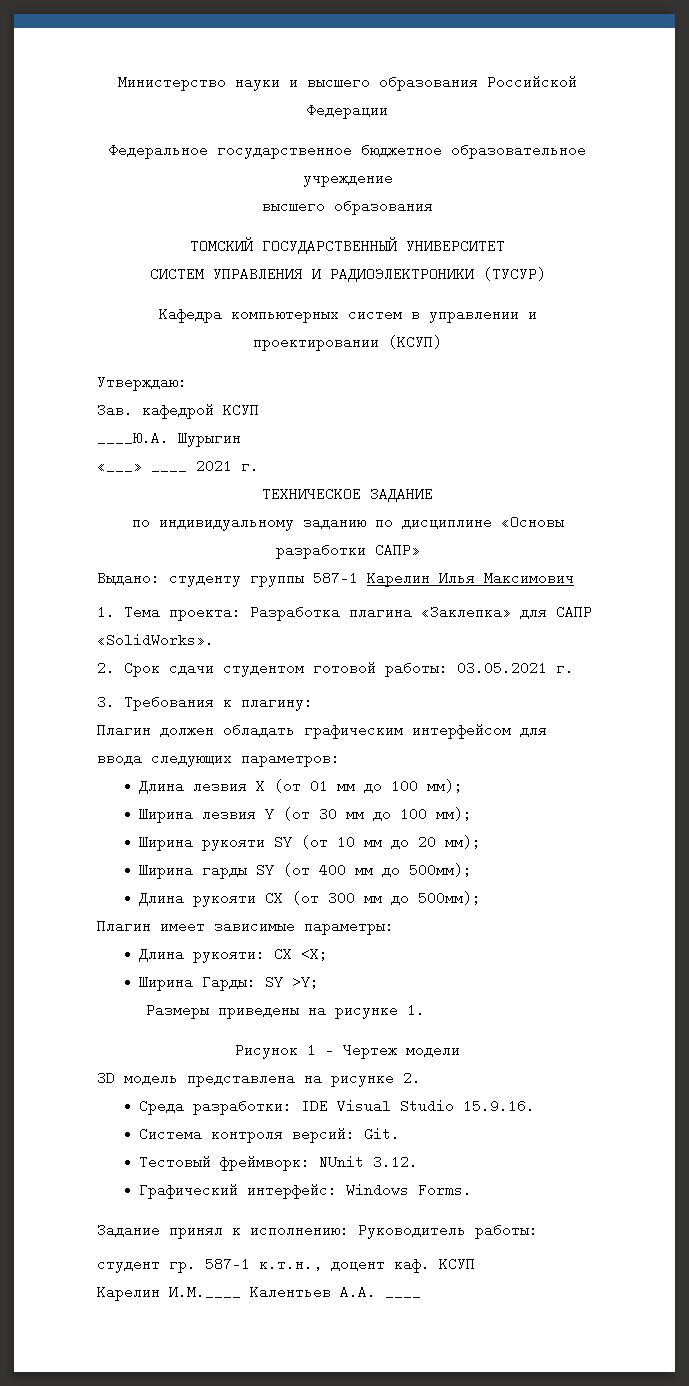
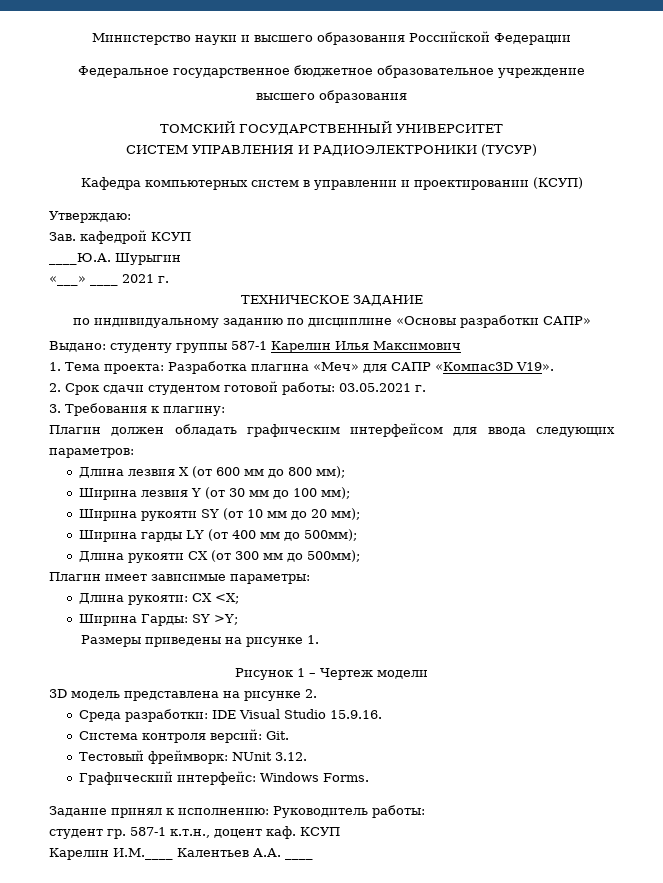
[421,603,511,620] «Заклепка» -> [313,362,359,371] «Меч»
[97,633,214,647] «SolidWorks». -> [435,362,554,371] «Компас3D V19».
[310,777,419,794] 01 мм до 100 -> [215,467,312,478] 600 мм до 800
[256,863,275,877] SY -> [185,530,204,539] LY

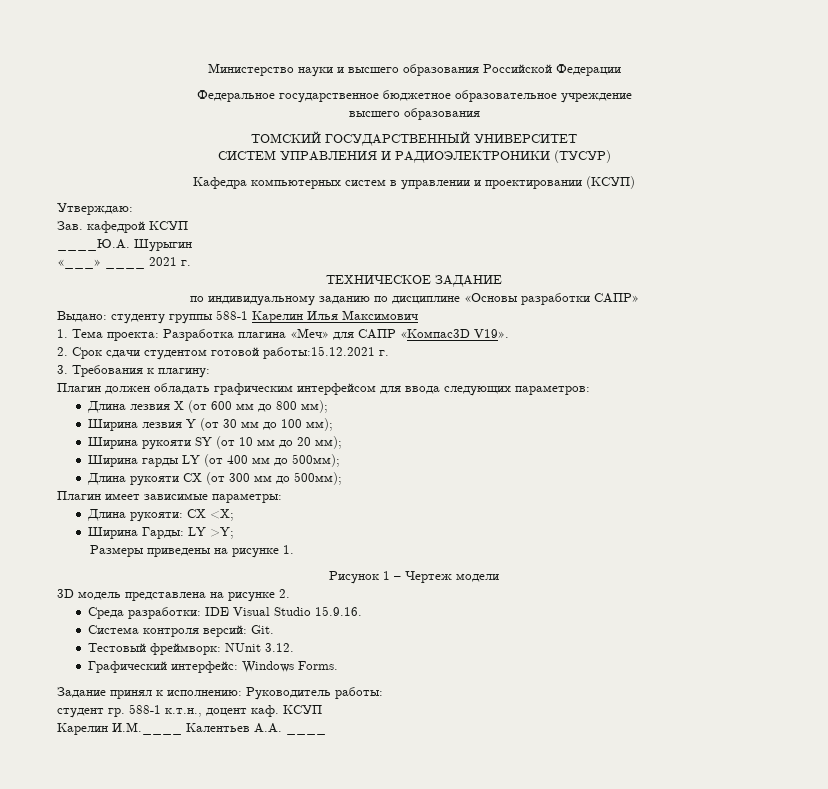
[231,341,267,350] 587-1 -> [216,310,248,320] 588-1
[282,382,411,395] работы: 03.05.2021 -> [263,346,375,359] работы:15.12.2021
[191,614,210,623] SY -> [187,527,206,536] LY
[130,827,166,836] 587-1 -> [129,704,161,714] 588-1

